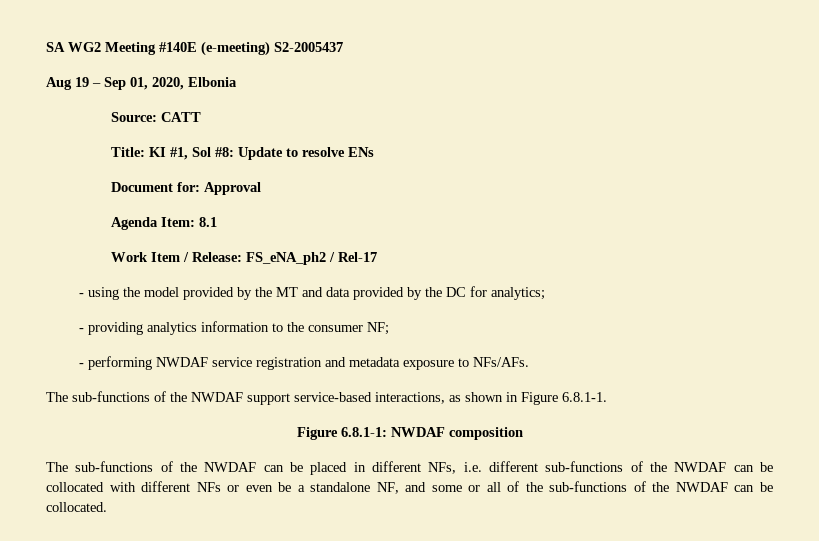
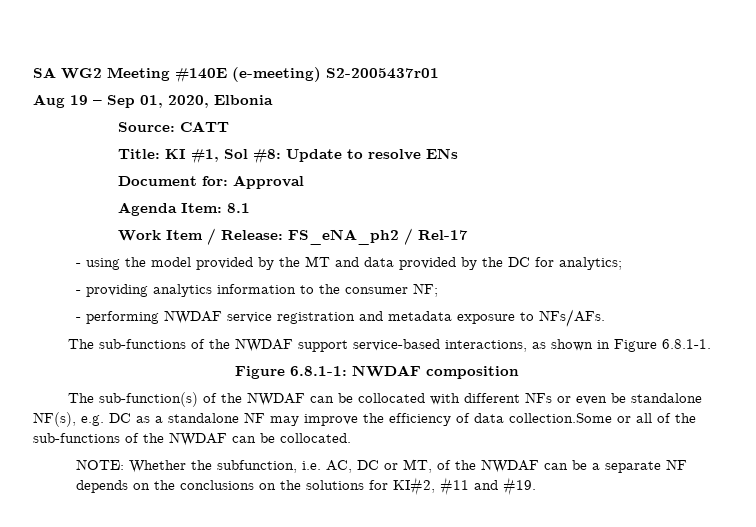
[274,42,343,52] S2-2005437 -> [326,68,439,79] S2-2005437r01
[75,461,624,475] sub-functions of the NWDAF can be placed in different NFs, i.e. different sub-functions -> [99,392,199,407] sub-function(s)
[297,482,462,494] a standalone NF, and some -> [631,393,703,403] [33,412,612,427] standalone NF(s), e.g. DC as a standalone NF may improve the efficiency of data collection.Some
(107, 507) none -> [75,459,687,473] [75,477,536,496] // NOTE: Whether the subfunction, i.e. AC, DC or MT, of the NWDAF can be a separate NF depends on the conclusions on the solutions for KI#2, #11 and #19.

